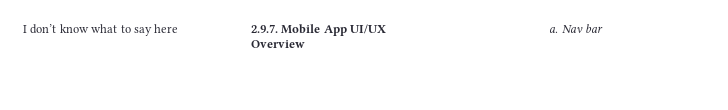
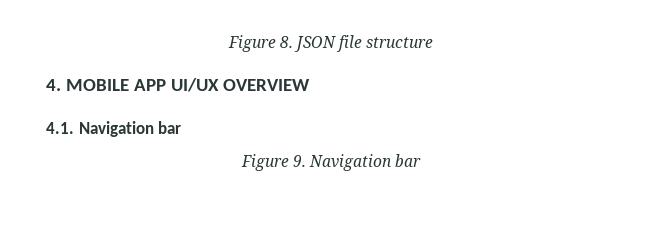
[23,24,179,36] [251,24,387,36] [251,40,305,48] [549,25,583,33] I don’t know what to say here // 2.9.7. Mobile App UI/UX Overview // a. Nav -> [227,35,434,52] [46,78,310,92] [46,121,182,137] [240,154,393,171] Figure 8. JSON file structure // 4. MOBILE APP UI/UX OVERVIEW // 4.1. Navigation bar // Figure 9. Navigation

